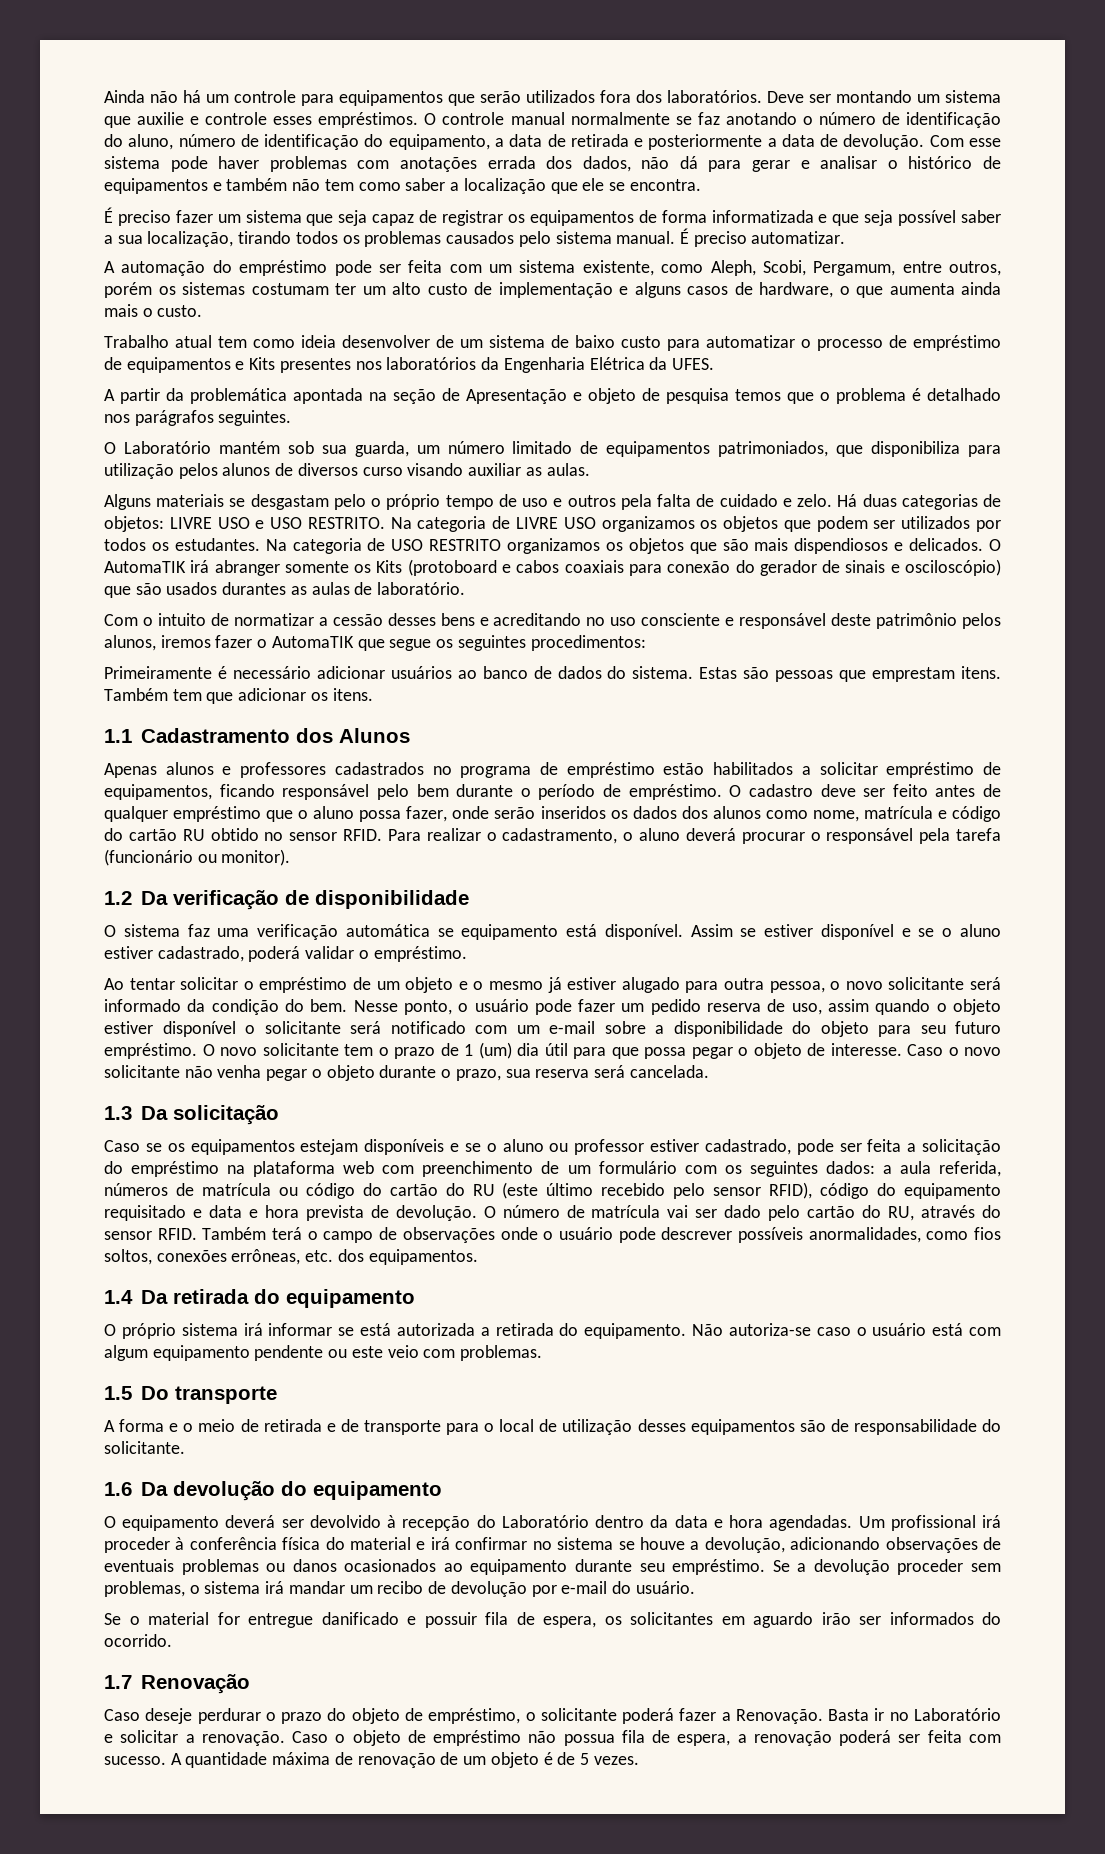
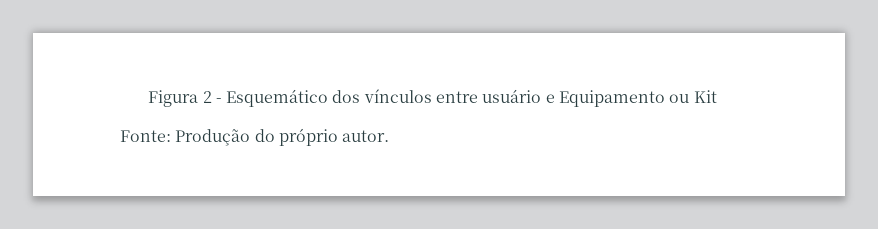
[104,90,1001,106] [104,112,1001,128] [104,134,1002,150] [104,156,1002,172] [104,178,701,194] [104,207,1002,226] [104,228,846,247] [104,260,1001,276] [104,282,1001,298] [104,304,203,317] [104,335,1001,351] [104,357,714,373] [104,388,1001,404] [104,410,292,426] [104,441,1002,457] [104,463,590,479] [104,494,1001,510] [104,516,1002,532] [104,538,1001,554] [104,559,1001,576] [104,582,466,598] [104,613,1002,629] [104,635,646,651] [104,666,1001,682] [104,688,373,704] [104,728,410,743] [104,762,1001,778] [104,784,1001,800] [104,806,1001,822] [104,828,1002,844] [104,849,291,866] [104,890,469,910] [104,924,1001,940] [104,946,467,962] [104,977,1002,993] [104,999,1001,1015] [104,1021,1001,1037] [104,1042,1001,1059] [104,1065,709,1081] [104,1105,279,1125] [104,1139,1002,1155] [104,1161,1001,1177] [104,1182,1002,1199] [104,1205,1002,1221] [104,1227,1001,1243] [104,1249,478,1265] [104,1289,415,1308] [104,1323,1002,1339] [104,1345,543,1361] [104,1386,277,1404] [104,1419,1002,1435] [104,1441,185,1454] [104,1481,442,1501] [104,1515,1002,1531] [104,1537,1001,1553] [104,1559,1001,1575] [104,1581,695,1597] [104,1612,1001,1628] [104,1634,172,1647] [104,1674,250,1694] [104,1708,1002,1724] [104,1730,1002,1746] [104,1752,639,1768] Ainda não há um controle para equipamentos que serão utilizados fora dos laboratórios. Deve ser montando um sistema que auxilie e controle esses empréstimos. O controle manual normalmente se faz anotando o número de identificação do aluno, número de identificação do equipamento, a data de retirada e posteriormente a data de devolução. Com esse sistema pode haver problemas com anotações errada dos dados, não dá para gerar e analisar o histórico de equipamentos e também não tem como saber a localização que ele se encontra. // É preciso fazer um sistema que seja capaz de registrar os equipamentos de forma informatizada e que seja possível saber a sua localização, tirando todos os problemas causados pelo sistema manual. É preciso automatizar. // A automação do empréstimo pode ser feita com um sistema existente, como Aleph, Scobi, Pergamum, entre outros, porém os sistemas costumam ter um alto custo de implementação e alguns casos de hardware, o que aumenta ainda mais o custo. // Trabalho atual tem como ideia desenvolver de um sistema de baixo custo para automatizar o processo de empréstimo de equipamentos e Kits presentes nos laboratórios da Engenharia Elétrica da UFES. // A partir da problemática apontada na seção de Apresentação e objeto de pesquisa temos que o problema é detalhado nos parágrafos seguintes. // O Laboratório mantém sob sua guarda, um número limitado de equipamentos patrimoniados, que disponibiliza para utilização pelos alunos de diversos curso visando auxiliar as aulas. // Alguns materiais se desgastam pelo o próprio tempo de uso e outros pela falta de cuidado e zelo. Há duas categorias de objetos: LIVRE USO e USO RESTRITO. Na categoria de LIVRE USO organizamos os objetos que podem ser utilizados por todos os estudantes. Na categoria de USO RESTRITO organizamos os objetos que são mais dispendiosos e delicados. O AutomaTIK irá abranger somente os Kits (protoboard e cabos coaxiais para conexão do gerador de sinais e osciloscópio) que são usados durantes as aulas de laboratório. // Com o intuito de normatizar a cessão desses bens e acreditando no uso consciente e responsável deste patrimônio pelos alunos, iremos fazer o AutomaTIK que segue os seguintes procedimentos: // Primeiramente é necessário adicionar usuários ao banco de dados do sistema. Estas são pessoas que emprestam itens. Também tem que adicionar os itens. // 1.1 Cadastramento dos Alunos // Apenas alunos e professores cadastrados no programa de empréstimo estão habilitados a solicitar empréstimo de equipamentos, ficando responsável pelo bem durante o período de empréstimo. O cadastro deve ser feito antes de qualquer empréstimo que o aluno possa fazer, onde serão inseridos os dados dos alunos como nome, matrícula e código do cartão RU obtido no sensor RFID. Para realizar o cadastramento, o aluno deverá procurar o responsável pela tarefa (funcionário ou monitor). // 1.2 Da verificação de disponibilidade // O sistema faz uma verificação automática se equipamento está disponível. Assim se estiver disponível e se o aluno estiver cadastrado, poderá validar o empréstimo. // Ao tentar solicitar o empréstimo de um objeto e o mesmo já estiver alugado para outra pessoa, o novo solicitante será informado da condição do bem. Nesse ponto, o usuário pode fazer um pedido reserva de uso, assim quando o objeto estiver disponível o solicitante será notificado com um e-mail sobre a disponibilidade do objeto para seu futuro empréstimo. O novo solicitante tem o prazo de 1 (um) dia útil para que possa pegar o objeto de interesse. Caso o novo solicitante não venha pegar o objeto durante o prazo, sua reserva será cancelada. // 1.3 Da solicitação // Caso se os equipamentos estejam disponíveis e se o aluno ou professor estiver cadastrado, pode ser feita a solicitação do empréstimo na plataforma web com preenchimento de um formulário com os seguintes dados: a aula referida, números de matrícula ou código do cartão do RU (este último recebido pelo sensor RFID), código do equipamento requisitado e data e hora prevista de devolução. O número de matrícula vai ser dado pelo cartão do RU, através do sensor RFID. Também terá o campo de observações onde o usuário pode descrever possíveis anormalidades, como fios soltos, conexões errôneas, etc. dos equipamentos. // 1.4 Da retirada do equipamento // O próprio sistema irá informar se está autorizada a retirada do equipamento. Não autoriza-se caso o usuário está com algum equipamento pendente ou este veio com problemas. // 1.5 Do transporte // A forma e o meio de retirada e de transporte para o local de utilização desses equipamentos são de responsabilidade do solicitante. // 1.6 Da devolução do equipamento // O equipamento deverá ser devolvido à recepção do Laboratório dentro da data e hora agendadas. Um profissional irá proceder à conferência física do material e irá confirmar no sistema se houve a devolução, adicionando observações de eventuais problemas ou danos ocasionados ao equipamento durante seu empréstimo. Se a devolução proceder sem problemas, o sistema irá mandar um recibo de devolução por e-mail do usuário. // Se o material for entregue danificado e possuir fila de espera, os solicitantes em aguardo irão ser informados do ocorrido. // 1.7 Renovação // Caso deseje perdurar o prazo do objeto de empréstimo, o solicitante poderá fazer a Renovação. Basta ir no Laboratório e solicitar a renovação. Caso o objeto de empréstimo não possua fila de espera, a renovação poderá ser feita com sucesso. A quantidade máxima de renovação de um objeto é de 5 vezes. -> [148,89,717,107] [120,128,390,146] Figura 2 - Esquemático dos vínculos entre usuário e Equipamento ou Kit // Fonte: Produção do próprio autor.

